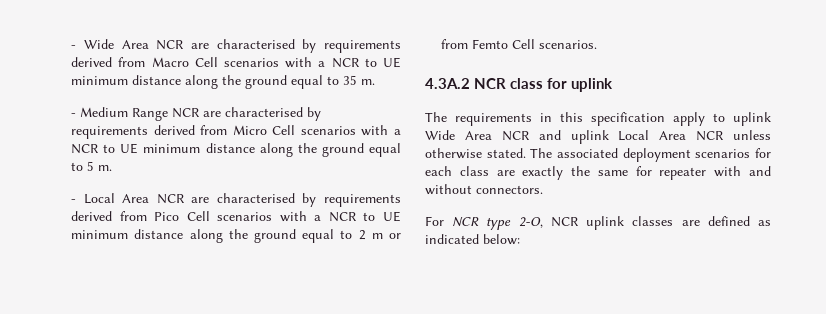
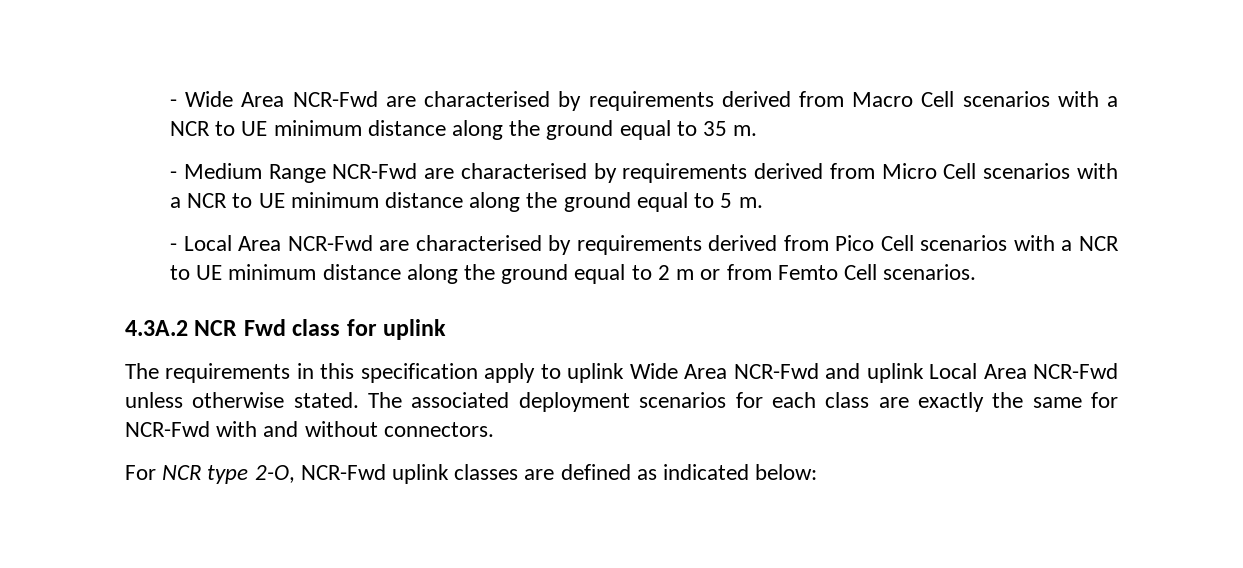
[156,40,185,50] NCR -> [292,91,378,107] NCR-Fwd
[172,108,201,118] NCR -> [332,163,418,179] NCR-Fwd
[156,194,185,204] NCR -> [287,235,373,251] NCR-Fwd
(506, 83) none -> [243,319,286,336] Fwd
[501,131,530,141] NCR -> [733,363,819,379] NCR-Fwd
[696,131,725,141] NCR -> [1033,363,1118,379] NCR-Fwd
[659,167,707,180] repeater -> [125,421,210,437] NCR-Fwd
[550,217,579,227] NCR -> [300,464,386,480] NCR-Fwd

